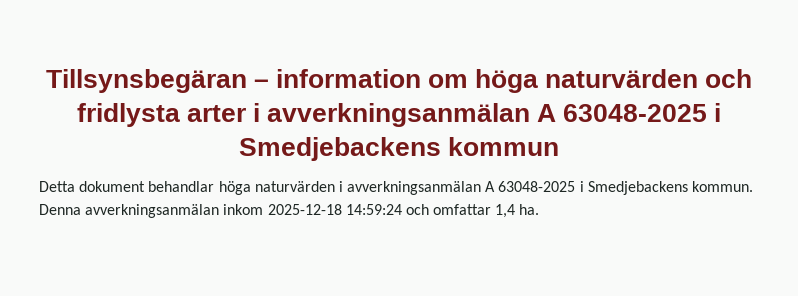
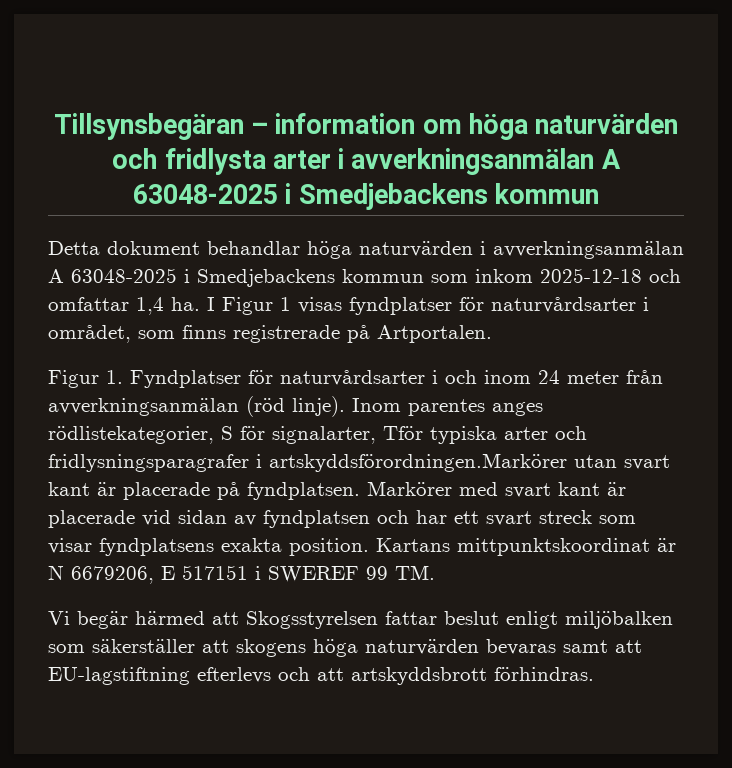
[692,181,754,192] [39,204,220,218] kommun. Denna avverkningsanmälan -> [342,269,468,283] kommun som
[345,204,402,215] 14:59:24 -> (642, 275) none
(540, 209) none -> [207,297,649,315] [48,325,492,343] [48,370,663,388] [48,396,543,417] [48,426,587,444] [48,453,670,472] [48,481,626,500] [48,510,636,528] [48,538,676,556] [48,565,435,584] [48,611,673,629] [48,639,642,657] [48,667,594,685] I Figur 1 visas fyndplatser för naturvårdsarter i området, som finns registrerade på Artportalen. // Figur 1. Fyndplatser för naturvårdsarter i och inom 24 meter från avverkningsanmälan (röd linje). Inom parentes anges rödlistekategorier, S för signalarter, Tför typiska arter och fridlysningsparagrafer i artskyddsförordningen.Markörer utan svart kant är placerade på fyndplatsen. Markörer med svart kant är placerade vid sidan av fyndplatsen och har ett svart streck som visar fyndplatsens exakta position. Kartans mittpunktskoordinat är N 6679206, E 517151 i SWEREF 99 TM. // Vi begär härmed att Skogsstyrelsen fattar beslut enligt miljöbalken som säkerställer att skogens höga naturvärden bevaras samt att EU-lagstiftning efterlevs och att artskyddsbrott förhindras.

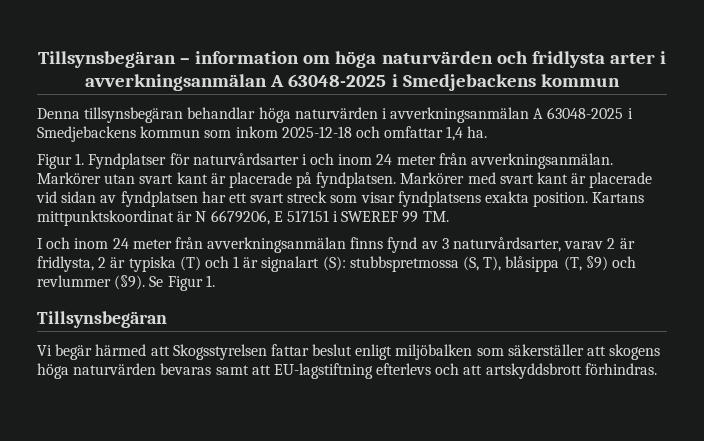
[48,241,200,255] Detta dokument -> [37,107,184,123] Denna tillsynsbegäran
[207,297,649,315] [48,325,492,343] I Figur 1 visas fyndplatser för naturvårdsarter i området, som finns registrerade på Artportalen. -> (488, 132) none
[48,396,543,417] [48,426,587,444] [48,453,567,472] avverkningsanmälan (röd linje). Inom parentes anges rödlistekategorier, S för signalarter, Tför typiska arter och fridlysningsparagrafer i artskyddsförordningen.Markörer -> [471,153,614,169] [37,172,101,184] avverkningsanmälan. Markörer
[377,510,409,524] och -> (198, 199) none
(435, 572) none -> [37,237,635,253] [37,256,636,272] [37,275,215,291] [37,311,167,328] // I och inom 24 meter från avverkningsanmälan finns fynd av 3 naturvårdsarter, varav 2 är fridlysta, 2 är typiska (T) och 1 är signalart (S): stubbspretmossa (S, T), blåsippa (T, §9) och revlummer (§9). Se Figur 1. // Tillsynsbegäran

